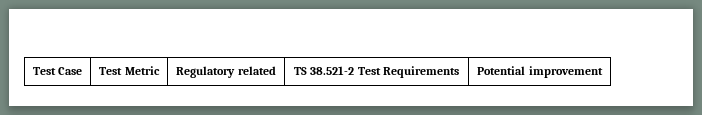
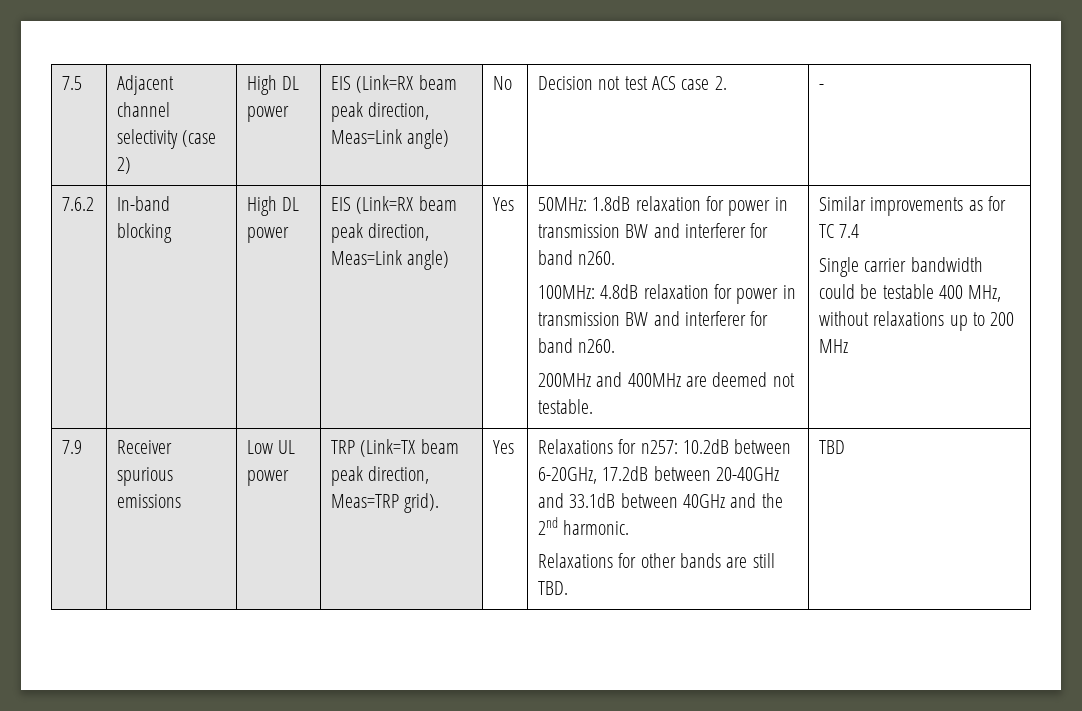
[32,67,83,75] [99,66,160,75] [176,66,276,78] [294,66,459,78] [477,66,603,78] Test Case | Test Metric | Regulatory related | TS 38.521-2 Test Requirements | Potential improvement -> [62,76,83,90] [117,75,175,95] [117,102,171,117] [117,129,217,149] [117,157,132,174] [247,75,300,95] [247,106,290,122] [331,75,457,93] [331,102,430,122] [331,129,450,149] [493,76,513,90] [538,76,727,90] [819,84,825,90] [62,197,95,211] [117,196,171,211] [117,223,173,243] [247,196,300,216] [247,227,290,243] [331,196,457,214] [331,223,430,243] [331,250,450,270] [493,197,515,211] [538,196,788,216] [538,223,769,238] [538,250,616,265] [538,284,796,304] [538,311,769,326] [538,338,616,353] [538,372,795,387] [538,399,594,414] [819,196,1007,216] [819,224,860,238] [819,257,983,277] [819,284,1002,302] [819,311,1015,331] [819,339,849,353] [62,440,83,454] [117,440,173,454] [117,467,174,486] [117,494,182,508] [247,440,296,454] [247,470,290,486] [331,439,459,457] [331,466,430,486] [331,493,440,513] [493,440,515,454] [538,439,792,454] [538,466,780,484] [538,493,783,508] [538,517,630,535] [538,553,775,568] [538,581,569,595] [819,440,846,454] 7.5 | Adjacent channel selectivity (case 2) | High DL power | EIS (Link=RX beam peak direction, Meas=Link angle) | No | Decision not test ACS case 2. | - // 7.6.2 | In-band blocking | High DL power | EIS (Link=RX beam peak direction, Meas=Link angle) | Yes | 50MHz: 1.8dB relaxation for power in transmission BW and interferer for band n260. // 100MHz: 4.8dB relaxation for power in transmission BW and interferer for band n260. // 200MHz and 400MHz are deemed not testable. | Similar improvements as for TC 7.4 // Single carrier bandwidth could be testable 400 MHz, without relaxations up to 200 MHz // 7.9 | Receiver spurious emissions | Low UL power | TRP (Link=TX beam peak direction, Meas=TRP grid). | Yes | Relaxations for n257: 10.2dB between 6-20GHz, 17.2dB between 20-40GHz and 33.1dB between 40GHz and the 2nd harmonic. // Relaxations for other bands are still TBD. | TBD

